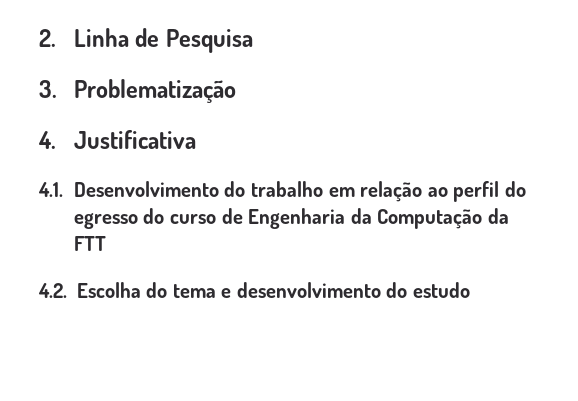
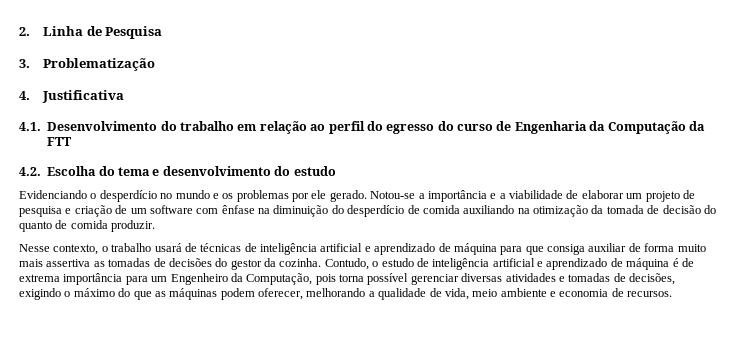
(470, 290) none -> [19,190,695,202] [19,205,716,217] [19,220,156,232] [19,243,706,255] [19,258,694,270] [19,273,675,285] [19,288,673,300] // Evidenciando o desperdício no mundo e os problemas por ele gerado. Notou-se a importância e a viabilidade de elaborar um projeto de pesquisa e criação de um software com ênfase na diminuição do desperdício de comida auxiliando na otimização da tomada de decisão do quanto de comida produzir. // Nesse contexto, o trabalho usará de técnicas de inteligência artificial e aprendizado de máquina para que consiga auxiliar de forma muito mais assertiva as tomadas de decisões do gestor da cozinha. Contudo, o estudo de inteligência artificial e aprendizado de máquina é de extrema importância para um Engenheiro da Computação, pois torna possível gerenciar diversas atividades e tomadas de decisões, exigindo o máximo do que as máquinas podem oferecer, melhorando a qualidade de vida, meio ambiente e economia de recursos.

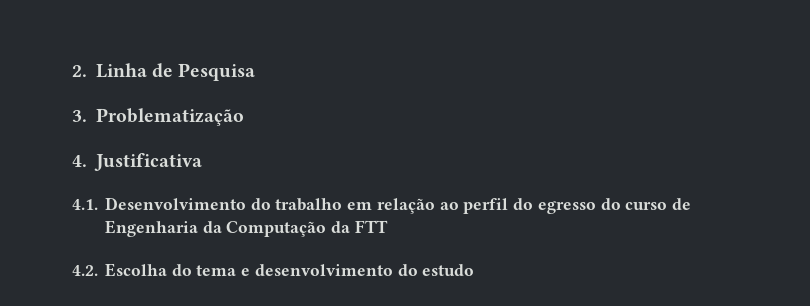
[19,190,695,202] [19,205,716,217] [19,220,156,232] [19,243,706,255] [19,258,694,270] [19,273,675,285] [19,288,673,300] // Evidenciando o desperdício no mundo e os problemas por ele gerado. Notou-se a importância e a viabilidade de elaborar um projeto de pesquisa e criação de um software com ênfase na diminuição do desperdício de comida auxiliando na otimização da tomada de decisão do quanto de comida produzir. // Nesse contexto, o trabalho usará de técnicas de inteligência artificial e aprendizado de máquina para que consiga auxiliar de forma muito mais assertiva as tomadas de decisões do gestor da cozinha. Contudo, o estudo de inteligência artificial e aprendizado de máquina é de extrema importância para um Engenheiro da Computação, pois torna possível gerenciar diversas atividades e tomadas de decisões, exigindo o máximo do que as máquinas podem oferecer, melhorando a qualidade de vida, meio ambiente e economia de recursos. -> (475, 270) none

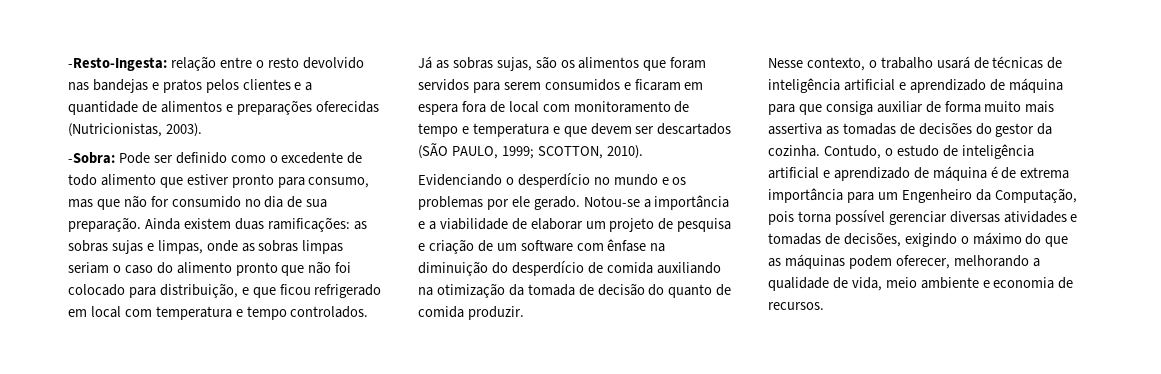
[72,63,256,81] [72,108,244,126] [72,153,202,171] [72,197,691,214] [105,220,388,237] [72,263,475,277] 2. Linha de Pesquisa // 3. Problematização // 4. Justificativa // 4.1. Desenvolvimento do trabalho em relação ao perfil do egresso do curso de Engenharia da Computação da FTT // 4.2. Escolha do tema e desenvolvimento do estudo -> [68,56,364,71] [68,79,313,93] [68,100,379,115] [68,123,202,137] [68,152,363,164] [68,174,370,188] [68,195,328,210] [68,217,367,232] [68,240,344,254] [68,261,352,276] [68,283,382,298] [68,306,369,320] [418,56,707,71] [418,79,704,93] [418,101,690,115] [418,123,732,137] [418,143,643,159] [418,173,687,188] [418,195,730,210] [418,218,732,232] [418,239,666,254] [418,261,721,276] [418,283,732,298] [418,306,524,320] [768,56,1063,71] [768,78,1063,93] [768,101,1055,115] [768,122,1053,137] [768,144,1034,159] [768,166,1070,181] [768,188,1077,203] [768,210,1078,225] [768,232,1069,247] [768,254,1040,269] [768,277,1074,291] [768,302,824,310] -Resto-Ingesta: relação entre o resto devolvido nas bandejas e pratos pelos clientes e a quantidade de alimentos e preparações oferecidas (Nutricionistas, 2003). // -Sobra: Pode ser definido como o excedente de todo alimento que estiver pronto para consumo, mas que não for consumido no dia de sua preparação. Ainda existem duas ramificações: as sobras sujas e limpas, onde as sobras limpas seriam o caso do alimento pronto que não foi colocado para distribuição, e que ficou refrigerado em local com temperatura e tempo controlados. Já as sobras sujas, são os alimentos que foram servidos para serem consumidos e ficaram em espera fora de local com monitoramento de tempo e temperatura e que devem ser descartados (SÃO PAULO, 1999; SCOTTON, 2010). // Evidenciando o desperdício no mundo e os problemas por ele gerado. Notou-se a importância e a viabilidade de elaborar um projeto de pesquisa e criação de um software com ênfase na diminuição do desperdício de comida auxiliando na otimização da tomada de decisão do quanto de comida produzir. // Nesse contexto, o trabalho usará de técnicas de inteligência artificial e aprendizado de máquina para que consiga auxiliar de forma muito mais assertiva as tomadas de decisões do gestor da cozinha. Contudo, o estudo de inteligência artificial e aprendizado de máquina é de extrema importância para um Engenheiro da Computação, pois torna possível gerenciar diversas atividades e tomadas de decisões, exigindo o máximo do que as máquinas podem oferecer, melhorando a qualidade de vida, meio ambiente e economia de recursos.

